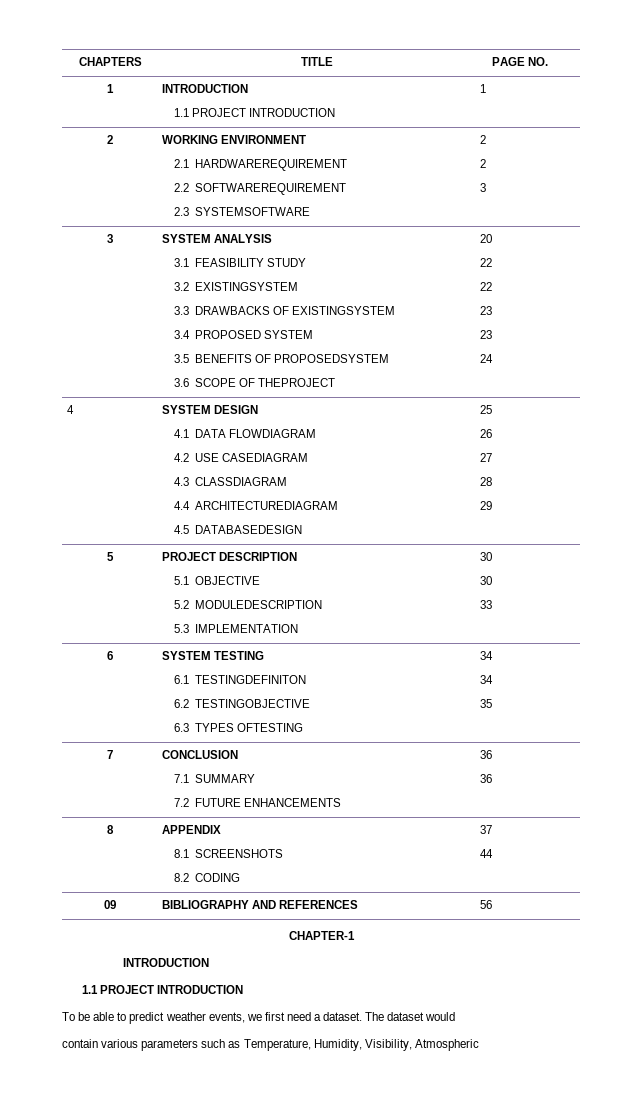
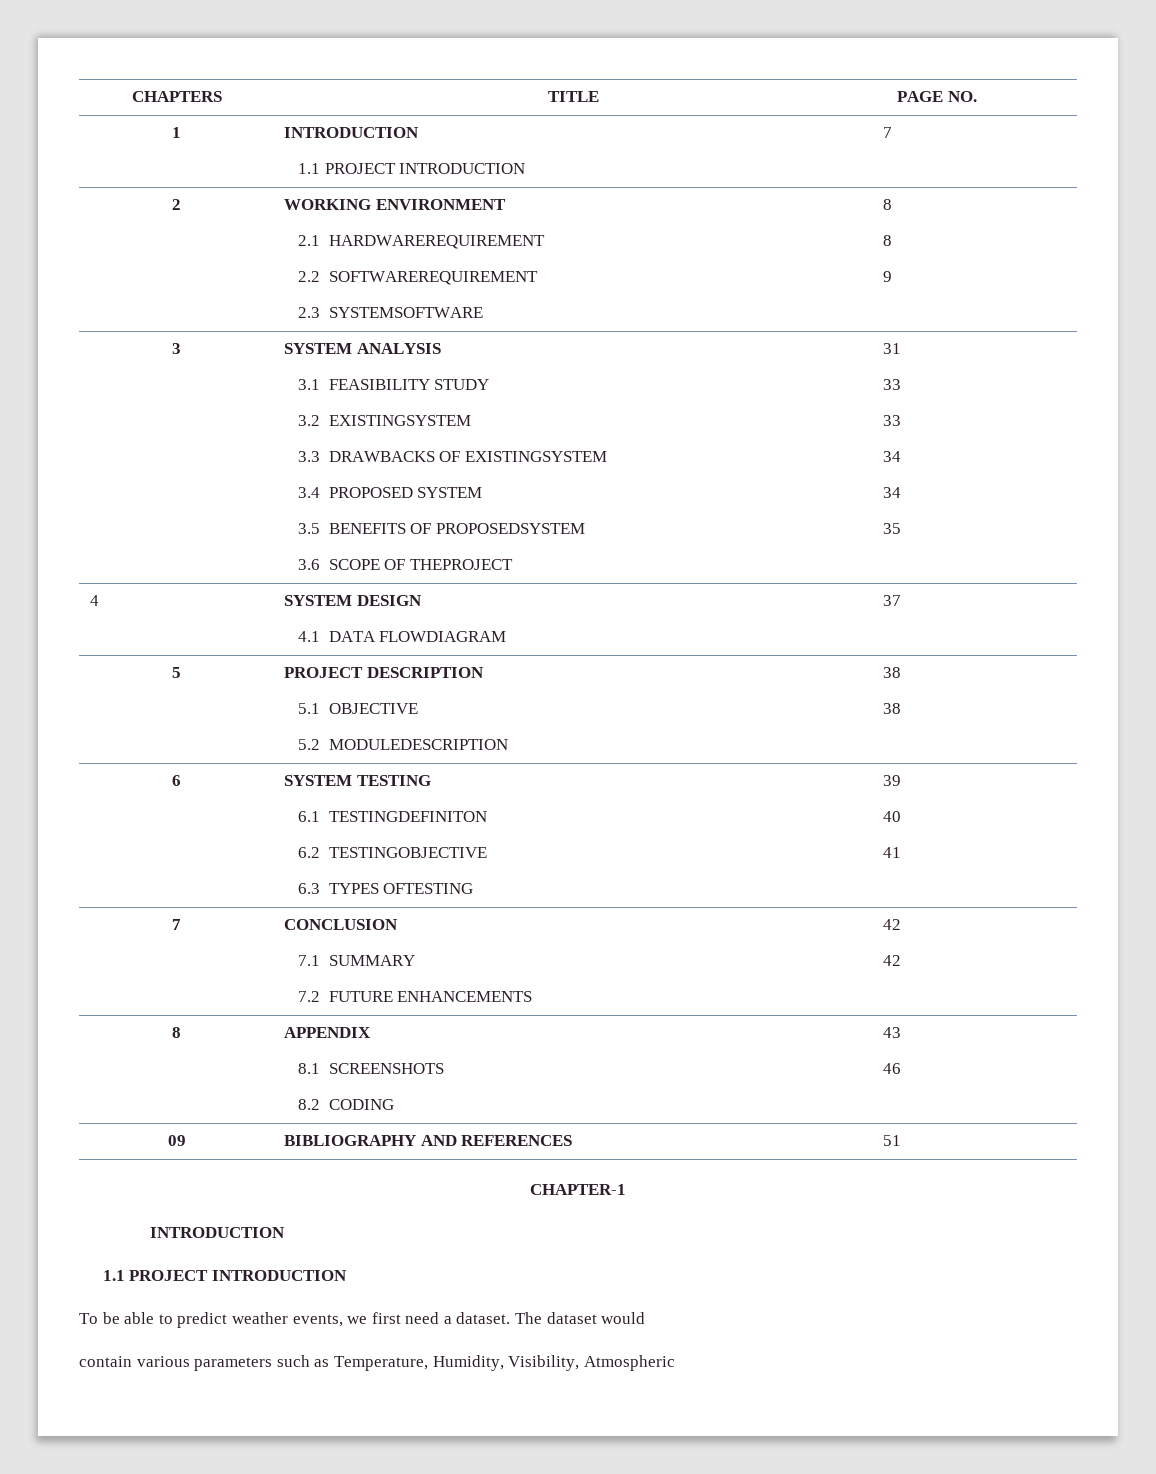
[480,84,487,93] 1 -> [883,127,893,138] 7
[480,135,487,144] [480,159,487,168] [480,183,487,192] 2 // 2 // 3 -> [883,199,893,210] [883,235,893,246] [883,271,893,282] 8 // 8 // 9
[480,234,493,243] [480,258,493,267] [480,282,493,291] [480,306,493,315] [480,330,493,339] [480,354,494,363] 20 // 22 // 22 // 23 // 23 // 24 -> [883,343,902,354] [883,379,902,390] [883,415,902,426] [883,451,902,462] [883,487,902,498] [883,523,902,534] 31 // 33 // 33 // 34 // 34 // 35
[174,453,309,462] [174,477,287,486] [174,501,338,510] [174,525,302,534] [480,405,493,414] [480,429,493,438] [480,453,493,462] [480,477,493,486] [480,501,493,510] // 4.2 USE CASEDIAGRAM // 4.3 CLASSDIAGRAM // 4.4 ARCHITECTUREDIAGRAM // 4.5 DATABASEDESIGN | 25 // 26 // 27 // 28 // 29 -> [883,595,902,606] | 37
[174,624,298,633] [480,552,493,561] [480,576,493,585] [480,600,493,609] // 5.3 IMPLEMENTATION | 30 // 30 // 33 -> [883,667,902,678] [883,703,902,714] | 38 // 38
[480,651,494,660] [480,675,494,684] [480,699,493,708] 34 // 34 // 35 -> [883,775,902,786] [883,811,902,822] [883,847,902,858] 39 // 40 // 41
[480,750,493,759] [480,774,493,783] 36 // 36 -> [883,919,902,930] [883,955,902,966] 42 // 42
[480,825,493,834] [480,849,494,858] 37 // 44 -> [883,1027,902,1038] [883,1063,902,1074] 43 // 46
[480,900,493,909] 56 -> [883,1135,902,1146] 51

